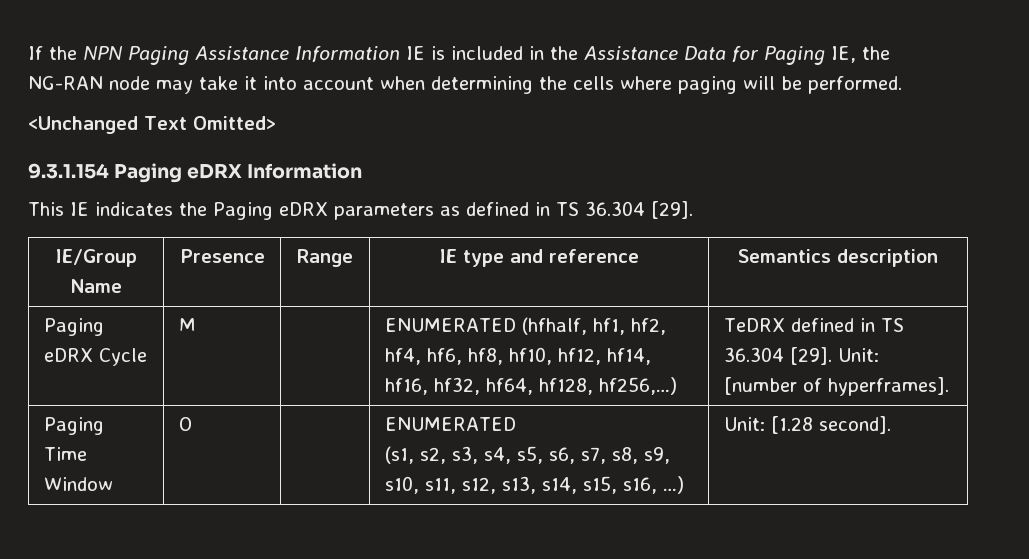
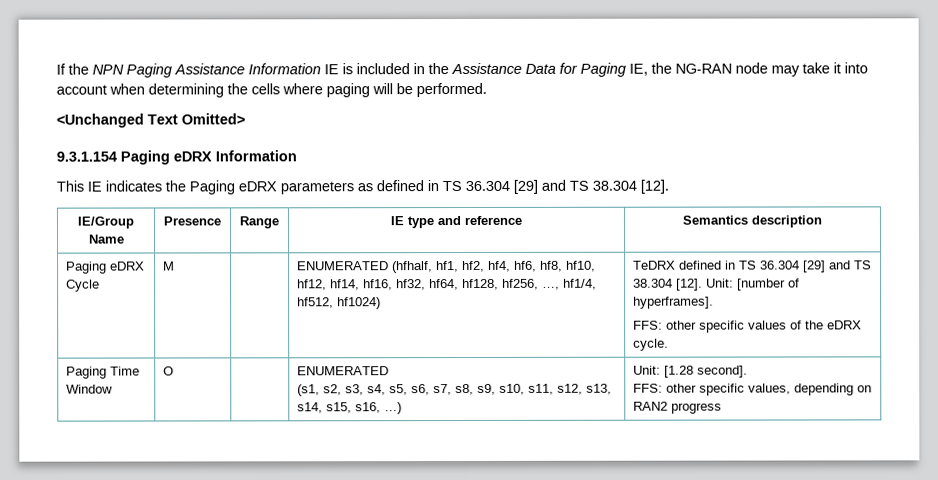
[651,201,693,219] [29]. -> [513,179,669,194] [29] and TS 38.304 [12].
[598,377,677,395] hf256,…) -> [501,278,597,290] [296,297,381,310] hf256, …, hf1/4, hf512, hf1024)
[789,347,832,365] [29]. -> [802,260,872,273] [632,278,703,291] [29] and TS 38.304 [12].
(949, 386) none -> [632,320,862,333] [632,338,669,351] // FFS: other specific values of the eDRX cycle.
(891, 425) none -> [632,383,872,396] [632,401,722,414] // FFS: other specific values, depending on RAN2 progress

